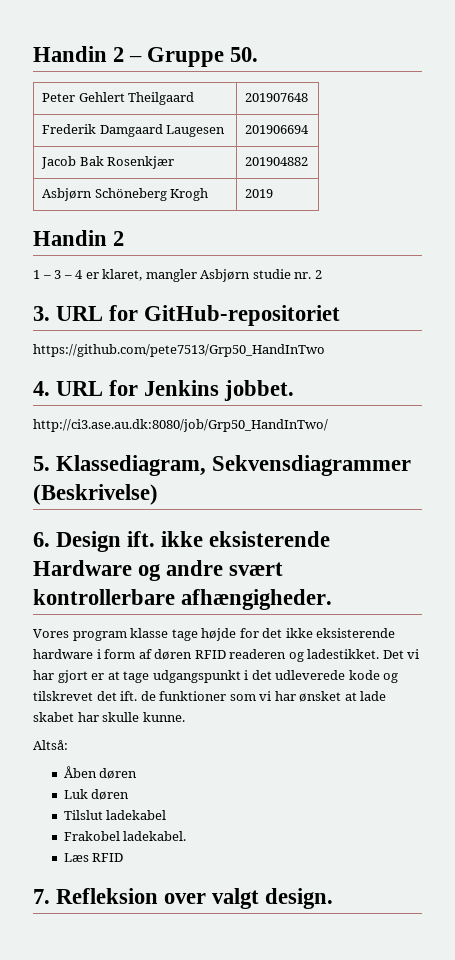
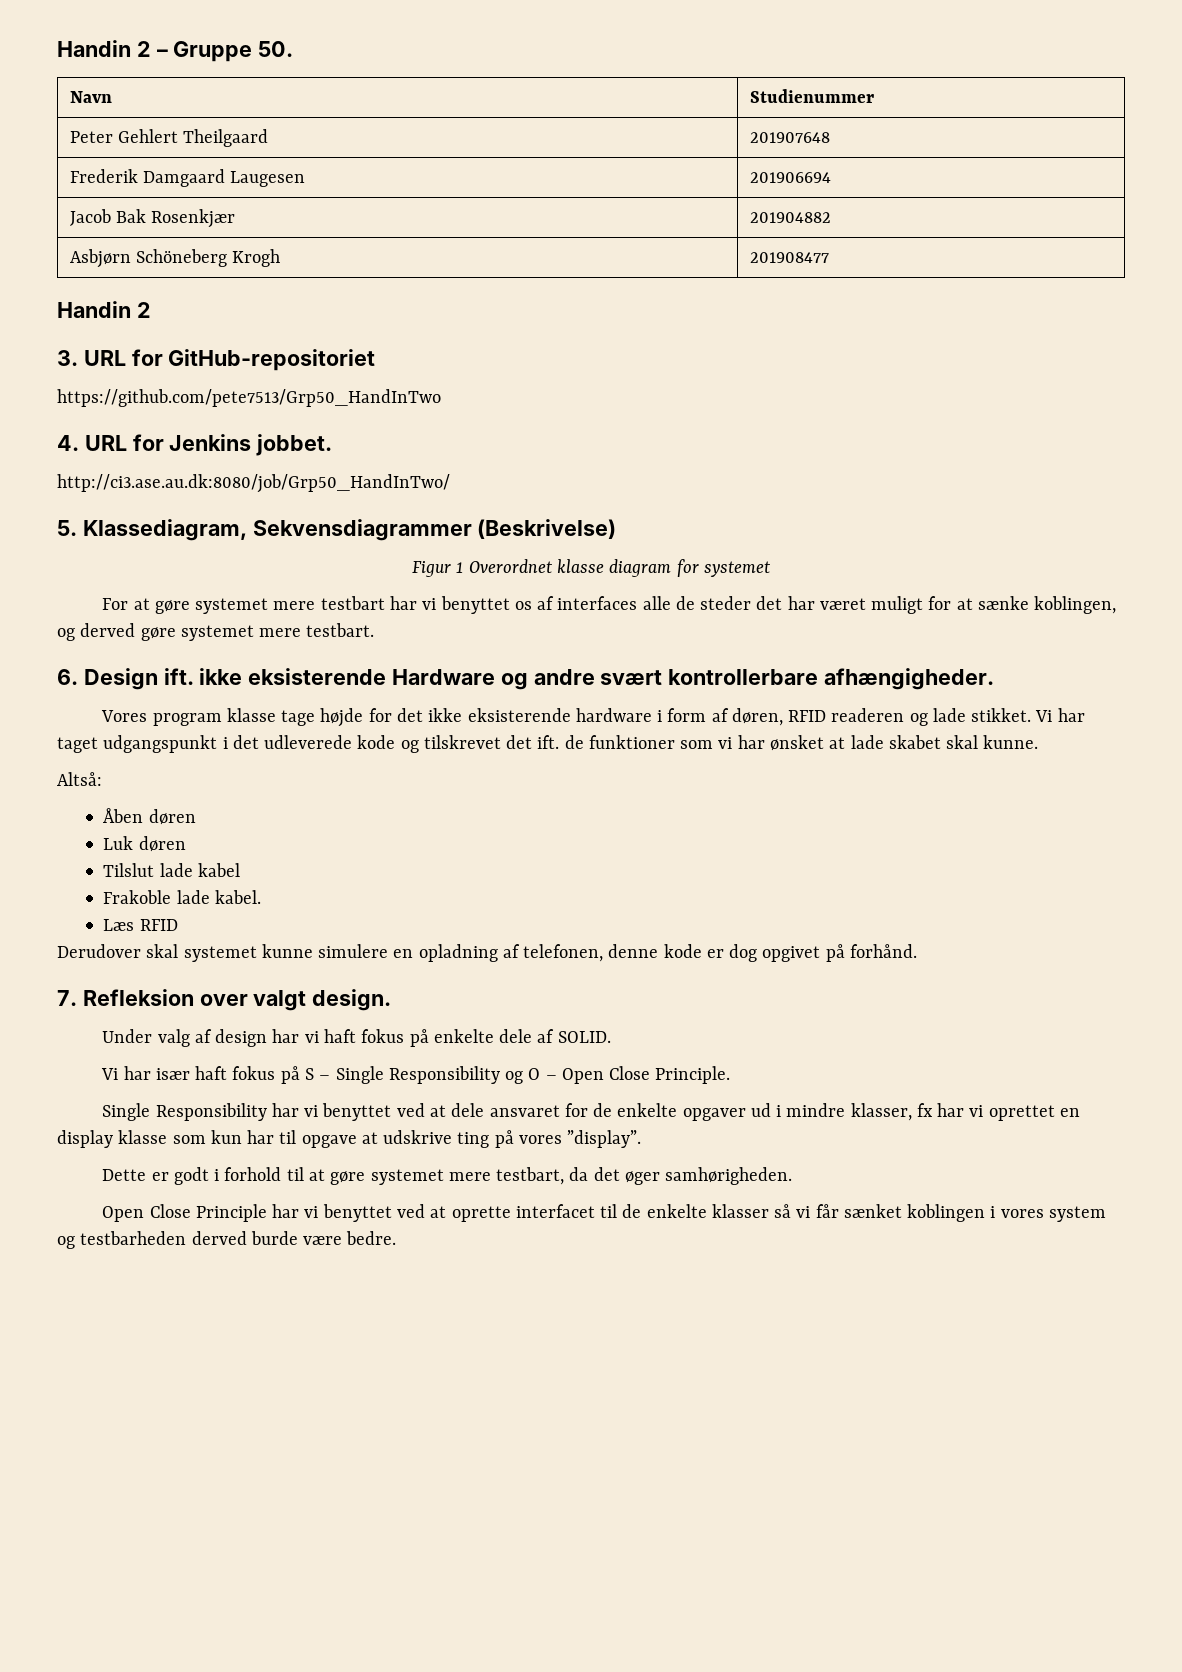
(259, 54) none -> [69,91,112,103] [749,89,874,103] // Navn | Studienummer
[245,189,274,198] [33,230,125,246] [33,269,322,282] 2019 // Handin 2 // 1 – 3 – 4 er klaret, mangler Asbjørn studie nr. 2 -> [749,252,829,263] [57,301,151,318] 201908477 // Handin 2
(158, 494) none -> [412,559,770,577] [102,596,1117,614] [57,623,375,641] // Figur 1 Overordnet klasse diagram for systemet // For at gøre systemet mere testbart har vi benyttet os af interfaces alle de steder det har været muligt for at sænke koblingen, og derved gøre systemet mere testbart.
[154,649,193,660] døren -> [731,708,783,726] døren,
[307,649,420,659] [33,670,150,683] ladestikket. Det vi har gjort er at tage -> [932,708,1085,722] [57,737,98,753] lade stikket. Vi har taget
[77,712,140,722] har skulle -> [946,735,979,749] skal
[106,810,167,820] [63,831,187,841] [63,853,124,862] ladekabel // Frakobel ladekabel. // Læs RFID -> [159,863,240,877] [103,890,261,904] [103,919,178,931] [57,944,917,962] lade kabel // Frakoble lade kabel. // Læs RFID // Derudover skal systemet kunne simulere en opladning af telefonen, denne kode er dog opgivet på forhånd.
(334, 898) none -> [102,1029,611,1047] [101,1066,731,1084] [102,1103,1080,1121] [57,1130,642,1148] [102,1167,793,1185] [102,1204,1106,1222] [57,1231,397,1249] // Under valg af design har vi haft fokus på enkelte dele af SOLID. // Vi har især haft fokus på S – Single Responsibility og O – Open Close Principle. // Single Responsibility har vi benyttet ved at dele ansvaret for de enkelte opgaver ud i mindre klasser, fx har vi oprettet en display klasse som kun har til opgave at udskrive ting på vores ”display”. // Dette er godt i forhold til at gøre systemet mere testbart, da det øger samhørigheden. // Open Close Principle har vi benyttet ved at oprette interfacet til de enkelte klasser så vi får sænket koblingen i vores system og testbarheden derved burde være bedre.

